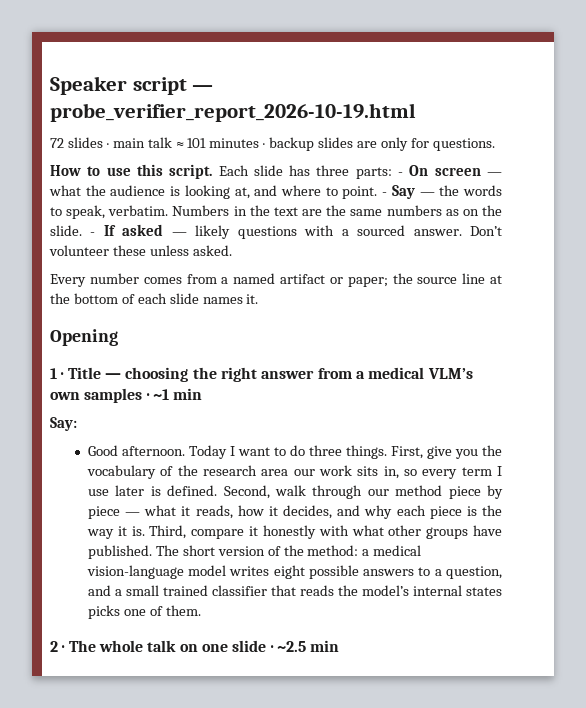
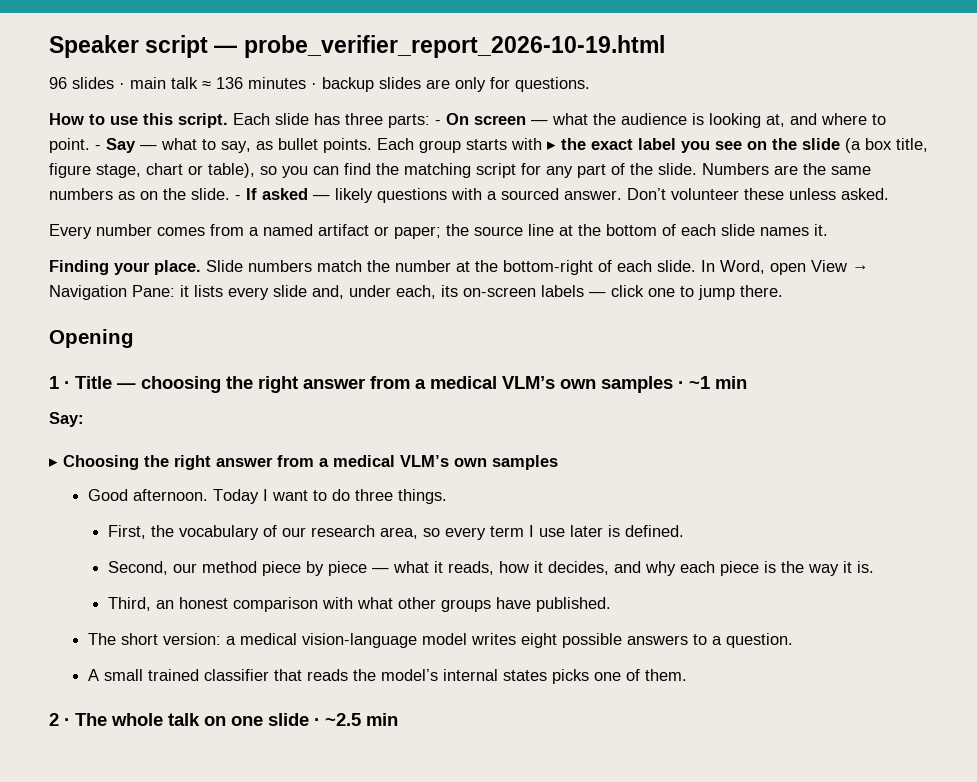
[50,138,64,148] 72 -> [49,77,67,89] 96
[187,138,207,148] 101 -> [216,77,243,89] 136
[439,185,503,196] [50,205,298,219] the words to speak, verbatim. Numbers in the text -> [161,138,928,153] [49,163,769,178] what to say, as bullet points. Each group starts with ▸ the exact label you see on the slide (a box title, figure stage, chart or table), so you can find the matching script for any part of the slide. Numbers
(259, 299) none -> [49,260,869,275] [49,285,783,300] // Finding your place. Slide numbers match the number at the bottom-right of each slide. In Word, open View → Navigation Pane: it lists every slide and, under each, its on-screen labels — click one to jump there.
(77, 424) none -> [49,455,558,470] // ▸ Choosing the right answer from a medical VLM’s own samples
[390,445,503,459] [86,465,399,479] First, give you the vocabulary of the research area our work sits in, -> [107,525,418,540] // First, the vocabulary of our research area,
[223,485,363,499] Second, walk through -> [107,561,168,575] // Second,
[149,525,316,539] Third, compare it honestly -> [107,597,318,612] // Third, an honest comparison
(152, 552) none -> (611, 604) //
[217,545,359,556] version of the method: -> [162,633,221,645] version:
[446,566,502,579] [87,585,122,596] question, and a -> [725,633,793,648] [87,669,99,681] question. // A

